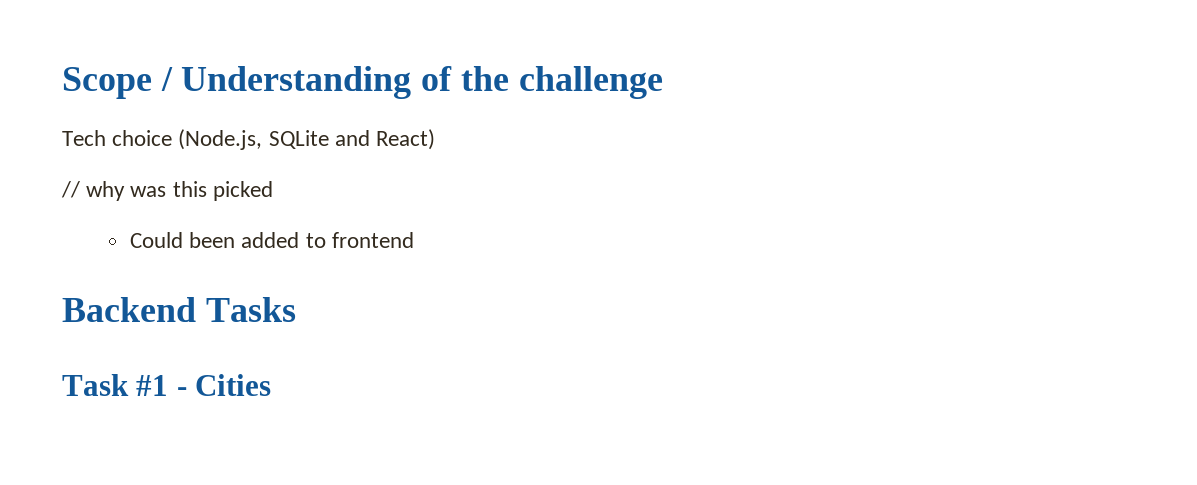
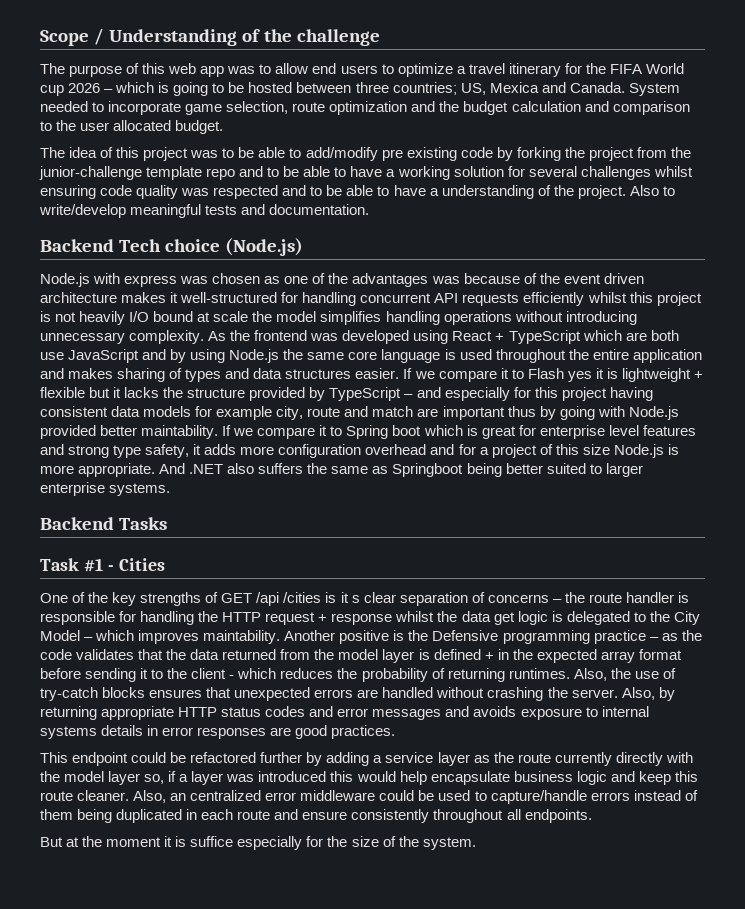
[62,129,436,150] [61,181,273,201] [130,232,414,248] Tech choice (Node.js, SQLite and React) // // why was this picked // Could been added to frontend -> [40,63,684,77] [40,82,680,96] [40,101,690,115] [40,120,224,134] [40,147,691,161] [39,166,693,180] [40,185,675,199] [39,204,370,218] [40,238,304,256] [40,273,644,287] [40,292,702,306] [40,311,637,325] [40,330,679,344] [40,349,702,363] [40,368,703,382] [40,387,653,401] [40,406,679,420] [40,425,696,439] [40,444,679,458] [40,463,643,477] [40,482,171,496] The purpose of this web app was to allow end users to optimize a travel itinerary for the FIFA World cup 2026 – which is going to be hosted between three countries; US, Mexica and Canada. System needed to incorporate game selection, route optimization and the budget calculation and comparison to the user allocated budget. // The idea of this project was to be able to add/modify pre existing code by forking the project from the junior-challenge template repo and to be able to have a working solution for several challenges whilst ensuring code quality was respected and to be able to have a understanding of the project. Also to write/develop meaningful tests and documentation. // Backend Tech choice (Node.js) // Node.js with express was chosen as one of the advantages was because of the event driven architecture makes it well-structured for handling concurrent API requests efficiently whilst this project is not heavily I/O bound at scale the model simplifies handling operations without introducing unnecessary complexity. As the frontend was developed using React + TypeScript which are both use JavaScript and by using Node.js the same core language is used throughout the entire application and makes sharing of types and data structures easier. If we compare it to Flash yes it is lightweight + flexible but it lacks the structure provided by TypeScript – and especially for this project having consistent data models for example city, route and match are important thus by going with Node.js provided better maintability. If we compare it to Spring boot which is great for enterprise level features and strong type safety, it adds more configuration overhead and for a project of this size Node.js is more appropriate. And .NET also suffers the same as Springboot being better suited to larger enterprise systems.
(272, 385) none -> [40,592,689,606] [40,611,700,625] [40,630,702,644] [40,649,682,663] [40,668,676,682] [40,687,675,701] [40,706,649,720] [40,725,396,739] [40,752,693,766] [40,771,698,785] [40,790,698,804] [40,809,592,823] [40,836,476,850] // One of the key strengths of GET /api /cities is it s clear separation of concerns – the route handler is responsible for handling the HTTP request + response whilst the data get logic is delegated to the City Model – which improves maintability. Another positive is the Defensive programming practice – as the code validates that the data returned from the model layer is defined + in the expected array format before sending it to the client - which reduces the probability of returning runtimes. Also, the use of try-catch blocks ensures that unexpected errors are handled without crashing the server. Also, by returning appropriate HTTP status codes and error messages and avoids exposure to internal systems details in error responses are good practices. // This endpoint could be refactored further by adding a service layer as the route currently directly with the model layer so, if a layer was introduced this would help encapsulate business logic and keep this route cleaner. Also, an centralized error middleware could be used to capture/handle errors instead of them being duplicated in each route and ensure consistently throughout all endpoints. // But at the moment it is suffice especially for the size of the system.

